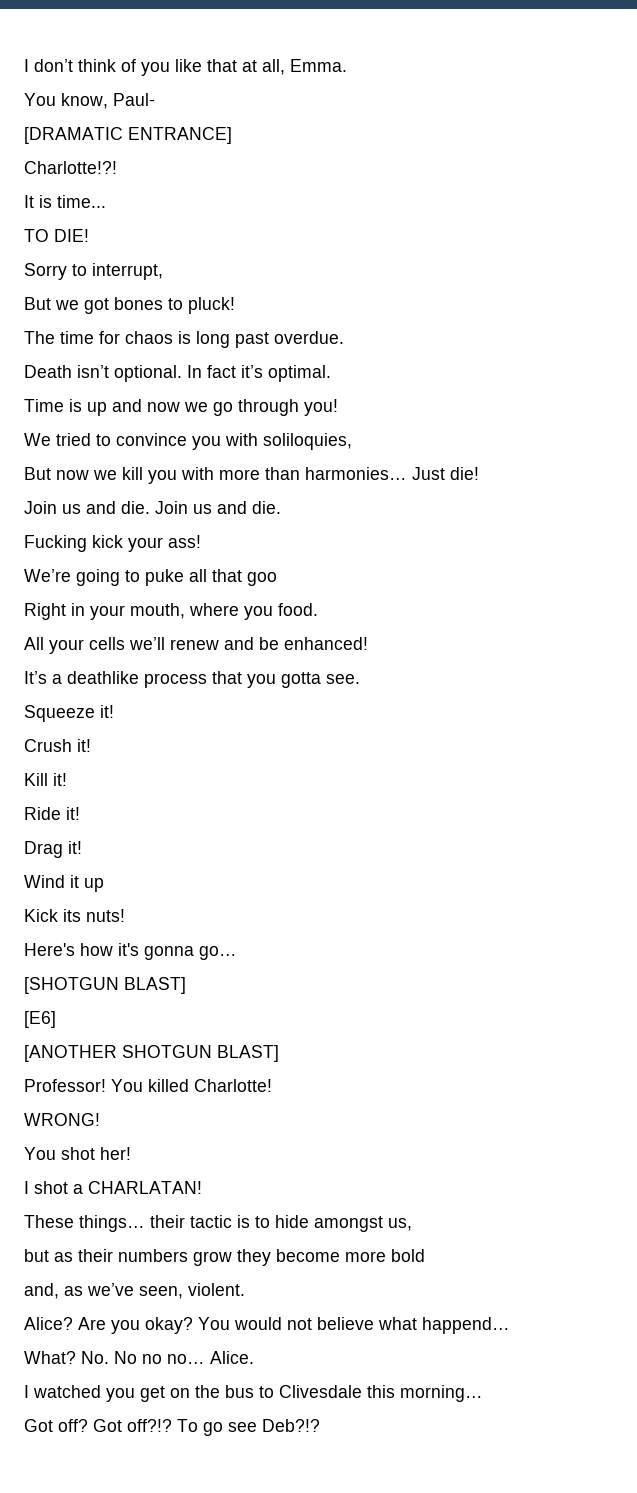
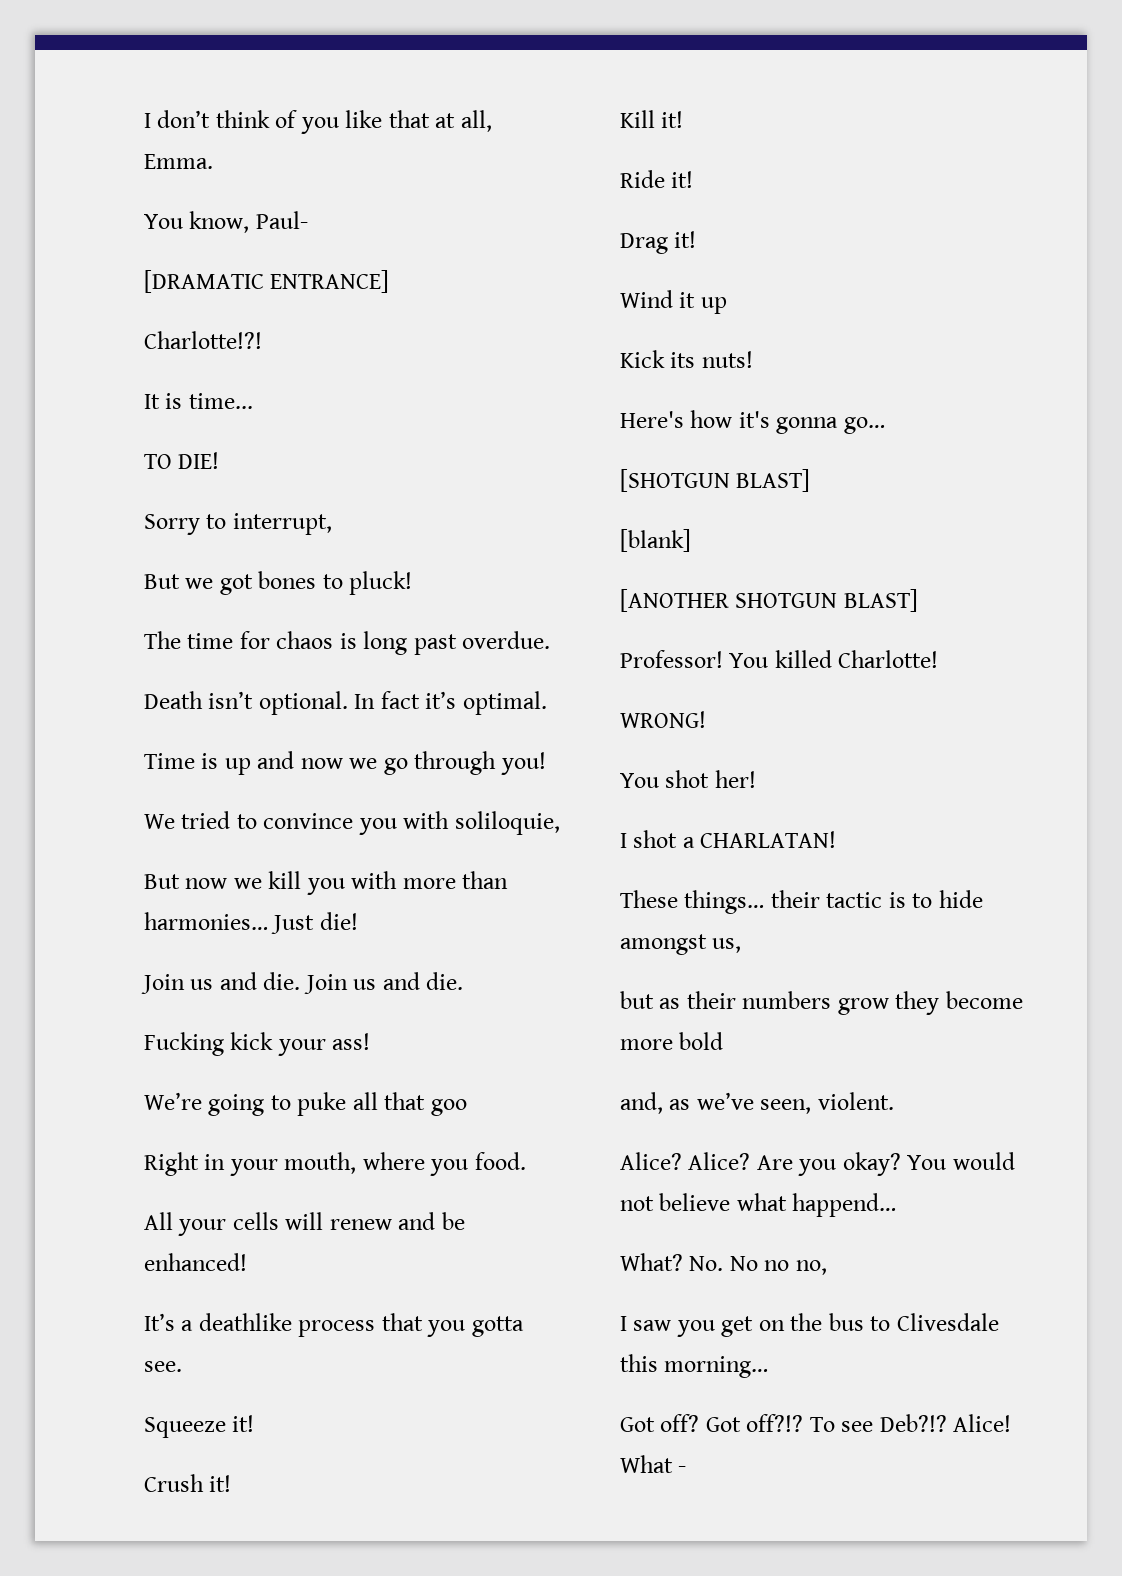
[263,433,352,450] soliloquies, -> [454,811,560,835] soliloquie,
[129,637,165,650] we’ll -> [285,1212,324,1230] will
[24,1011,56,1028] [E6] -> [620,529,691,552] [blank]
(73, 1323) none -> [688,1152,751,1170] Alice?
[167,1351,254,1364] [24,1385,101,1398] no… Alice. // I watched -> [795,1260,827,1275] [620,1316,672,1331] no, // I saw
[203,1422,223,1436] go -> (835, 1424) none
(320, 1425) none -> [953,1414,1012,1432] [620,1455,687,1473] Alice! What -

